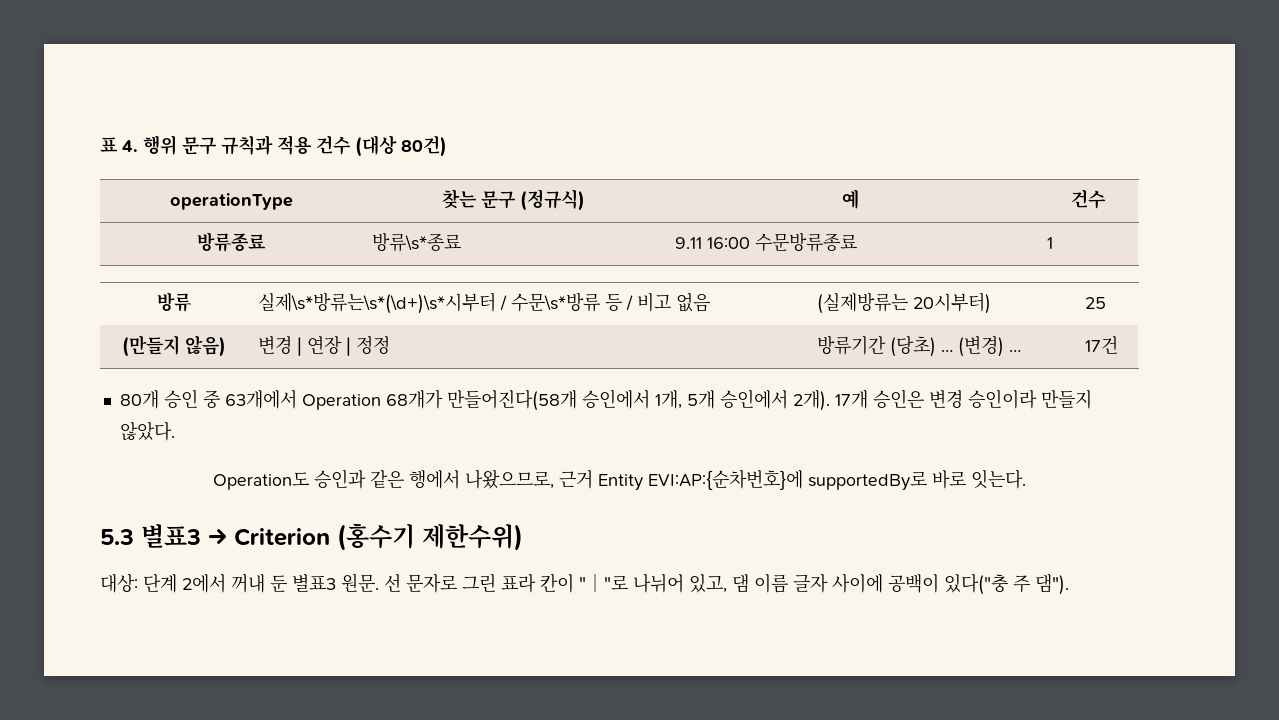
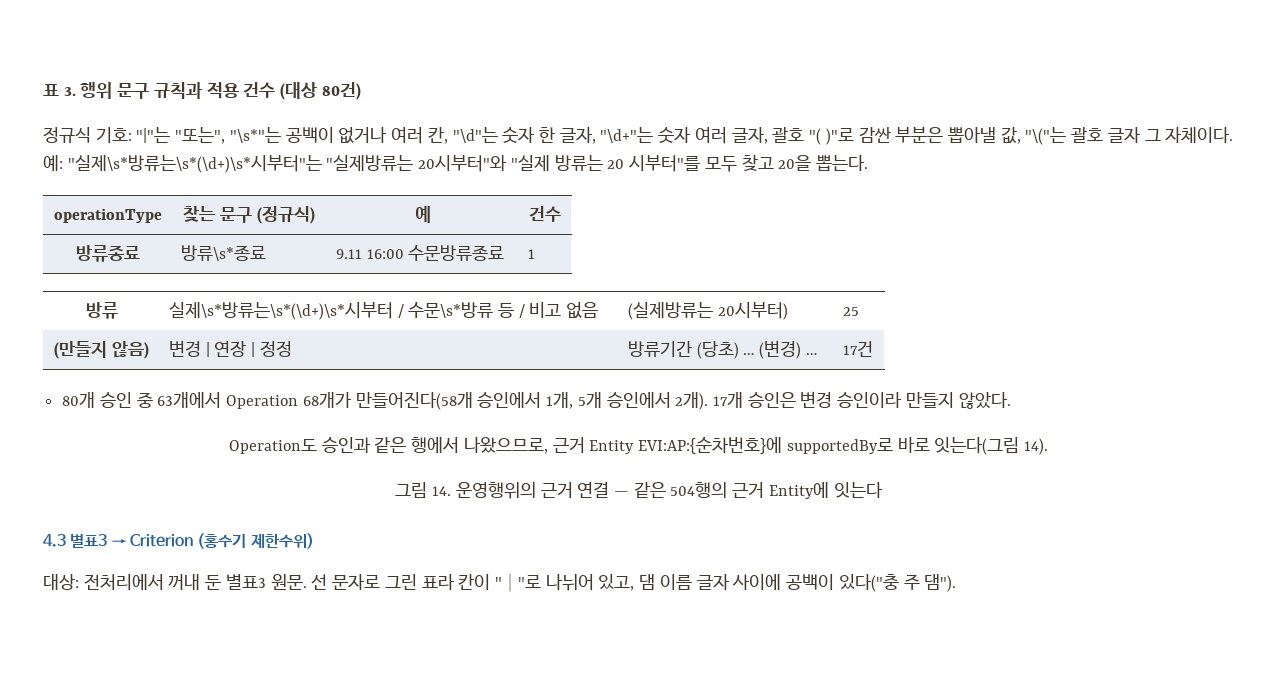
[122,140,138,152] 4. -> [63,87,76,96] 3.
(447, 146) none -> [43,126,1234,145] [43,155,868,173] // 정규식 기호: "|"는 "또는", "\s*"는 공백이 없거나 여러 칸, "\d"는 숫자 한 글자, "\d+"는 숫자 여러 글자, 괄호 "( )"로 감싼 부분은 뽑아낼 값, "\("는 괄호 글자 그 자체이다. 예: "실제\s*방류는\s*(\d+)\s*시부터"는 "실제방류는 20시부터"와 "실제 방류는 20 시부터"를 모두 찾고 20을 뽑는다.
[971,469,1026,489] [100,529,134,545] 잇는다. // 5.3 -> [934,437,1048,455] [395,482,883,499] [43,534,66,547] 잇는다(그림 14). // 그림 14. 운영행위의 근거 연결 — 같은 504행의 근거 Entity에 잇는다 // 4.3
[143,574,226,593] 단계 2에서 -> [83,574,164,590] 전처리에서

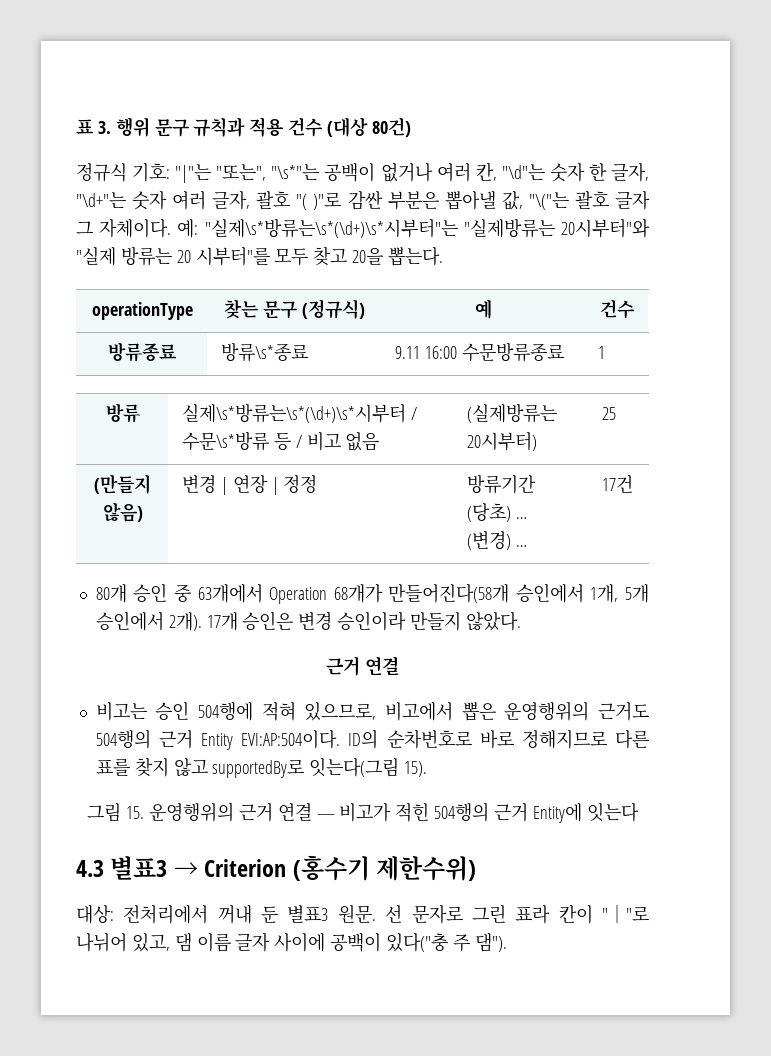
[229,436,1048,455] Operation도 승인과 같은 행에서 나왔으므로, 근거 Entity EVI:AP:{순차번호}에 supportedBy로 바로 잇는다(그림 14). -> [326,656,399,676] [95,701,649,721] [95,729,649,750] [95,757,428,778] 근거 연결 // 비고는 승인 504행에 적혀 있으므로, 비고에서 뽑은 운영행위의 근거도 504행의 근거 Entity EVI:AP:504이다. ID의 순차번호로 바로 정해지므로 다른 표를 찾지 않고 supportedBy로 잇는다(그림 15).
[432,486,452,496] 14. -> [126,806,145,819] 15.
[633,482,666,498] 같은 -> [339,803,430,822] 비고가 적힌

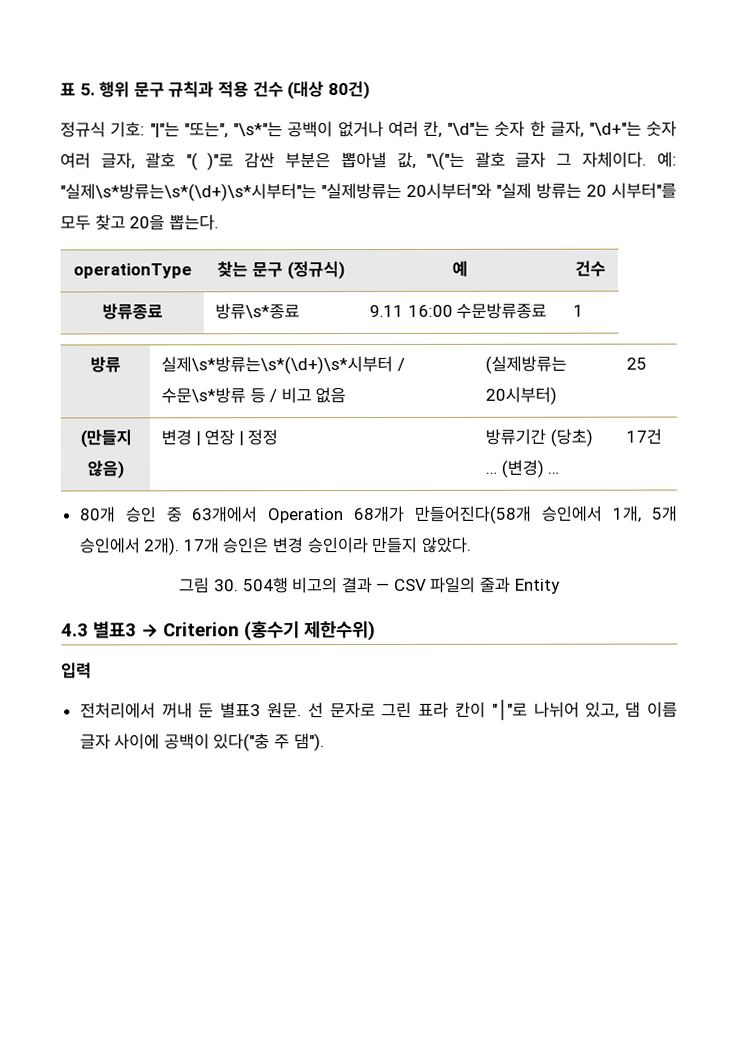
[97,121,111,134] 3. -> [79,83,96,96] 5.
[326,656,399,676] [95,701,649,721] [95,729,649,750] [95,757,428,778] [87,802,639,823] 근거 연결 // 비고는 승인 504행에 적혀 있으므로, 비고에서 뽑은 운영행위의 근거도 504행의 근거 Entity EVI:AP:504이다. ID의 순차번호로 바로 정해지므로 다른 표를 찾지 않고 supportedBy로 잇는다(그림 15). // 그림 15. 운영행위의 근거 연결 — 비고가 적힌 504행의 근거 Entity에 잇는다 -> [179,576,561,594] 그림 30. 504행 비고의 결과 — CSV 파일의 줄과 Entity
[76,905,114,924] 대상: -> [61,662,92,679] 입력 //

